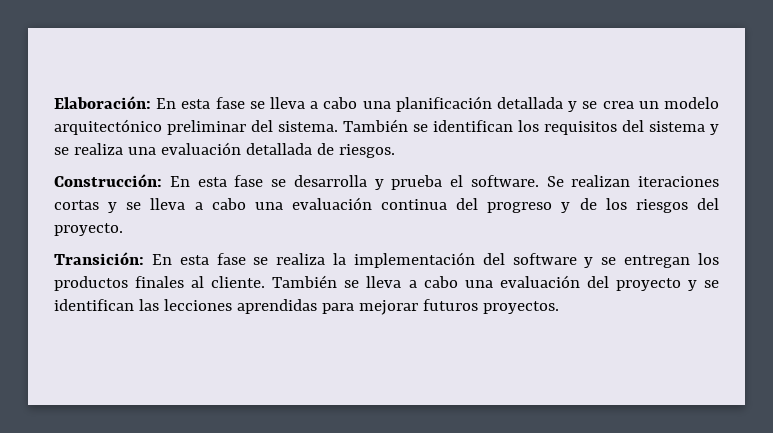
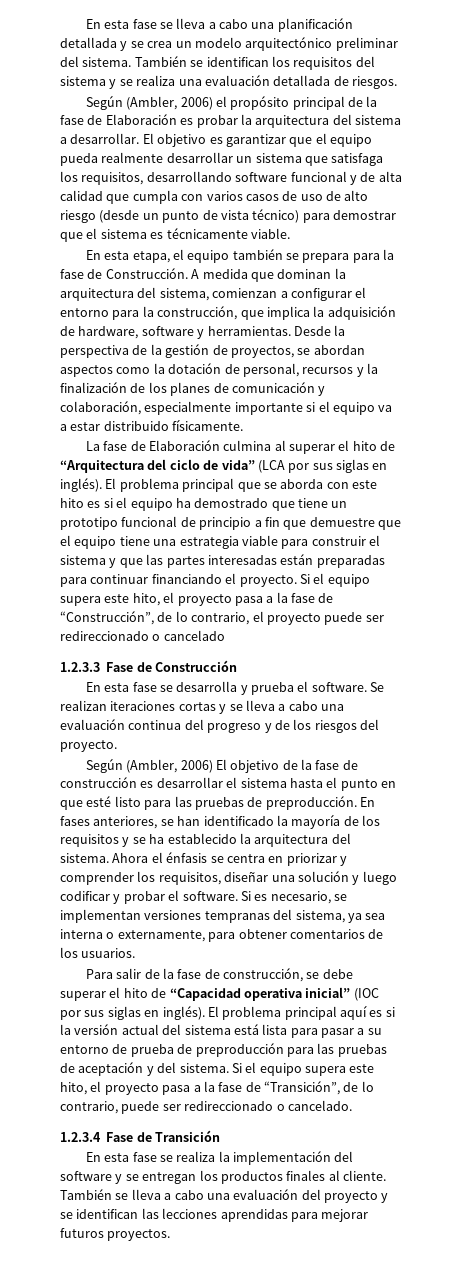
[54,96,151,109] Elaboración: -> (85, 24) none
[54,174,162,187] Construcción: -> [85,95,378,110] [60,114,401,128] [60,133,372,147] [60,152,384,166] [60,171,402,185] [60,190,369,204] [60,209,396,223] [60,228,290,242] [85,249,395,263] [60,268,346,282] [60,287,367,301] [60,306,396,320] [60,325,346,339] [60,344,365,358] [60,363,378,377] [60,382,326,396] [60,401,393,415] [60,419,244,431] [85,440,396,454] [60,459,388,473] [60,478,377,492] [60,497,348,511] [60,516,401,530] [60,535,380,549] [60,554,385,568] [60,573,370,587] [60,592,334,606] [60,611,384,625] [60,630,225,641] [60,660,237,672] Según (Ambler, 2006) el propósito principal de la fase de Elaboración es probar la arquitectura del sistema a desarrollar. El objetivo es garantizar que el equipo pueda realmente desarrollar un sistema que satisfaga los requisitos, desarrollando software funcional y de alta calidad que cumpla con varios casos de uso de alto riesgo (desde un punto de vista técnico) para demostrar que el sistema es técnicamente viable. // En esta etapa, el equipo también se prepara para la fase de Construcción. A medida que dominan la arquitectura del sistema, comienzan a configurar el entorno para la construcción, que implica la adquisición de hardware, software y herramientas. Desde la perspectiva de la gestión de proyectos, se abordan aspectos como la dotación de personal, recursos y la finalización de los planes de comunicación y colaboración, especialmente importante si el equipo va a estar distribuido físicamente. // La fase de Elaboración culmina al superar el hito de “Arquitectura del ciclo de vida” (LCA por sus siglas en inglés). El problema principal que se aborda con este hito es si el equipo ha demostrado que tiene un prototipo funcional de principio a fin que demuestre que el equipo tiene una estrategia viable para construir el sistema y que las partes interesadas están preparadas para continuar financiando el proyecto. Si el equipo supera este hito, el proyecto pasa a la fase de “Construcción”, de lo contrario, el proyecto puede ser redireccionado o cancelado // 1.2.3.3 Fase de Construcción //
[54,252,144,265] Transición: -> [85,758,358,773] [60,777,396,791] [60,796,375,810] [60,814,380,829] [60,833,351,847] [60,852,347,866] [60,871,397,885] [60,890,347,904] [60,909,386,923] [60,929,384,942] [60,947,136,958] [85,968,353,982] [60,987,379,1001] [60,1005,395,1020] [60,1024,382,1038] [60,1043,387,1057] [60,1062,375,1076] [60,1081,374,1095] [60,1100,352,1114] [60,1130,220,1142] Según (Ambler, 2006) El objetivo de la fase de construcción es desarrollar el sistema hasta el punto en que esté listo para las pruebas de preproducción. En fases anteriores, se han identificado la mayoría de los requisitos y se ha establecido la arquitectura del sistema. Ahora el énfasis se centra en priorizar y comprender los requisitos, diseñar una solución y luego codificar y probar el software. Si es necesario, se implementan versiones tempranas del sistema, ya sea interna o externamente, para obtener comentarios de los usuarios. // Para salir de la fase de construcción, se debe superar el hito de “Capacidad operativa inicial” (IOC por sus siglas en inglés). El problema principal aquí es si la versión actual del sistema está lista para pasar a su entorno de prueba de preproducción para las pruebas de aceptación y del sistema. Si el equipo supera este hito, el proyecto pasa a la fase de “Transición”, de lo contrario, puede ser redireccionado o cancelado. // 1.2.3.4 Fase de Transición //

